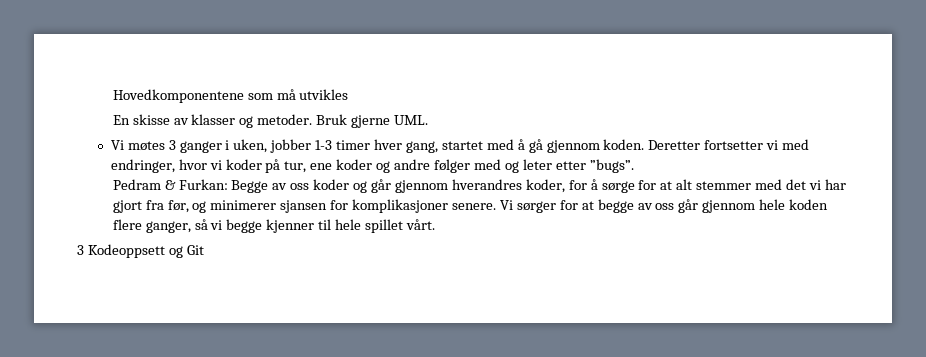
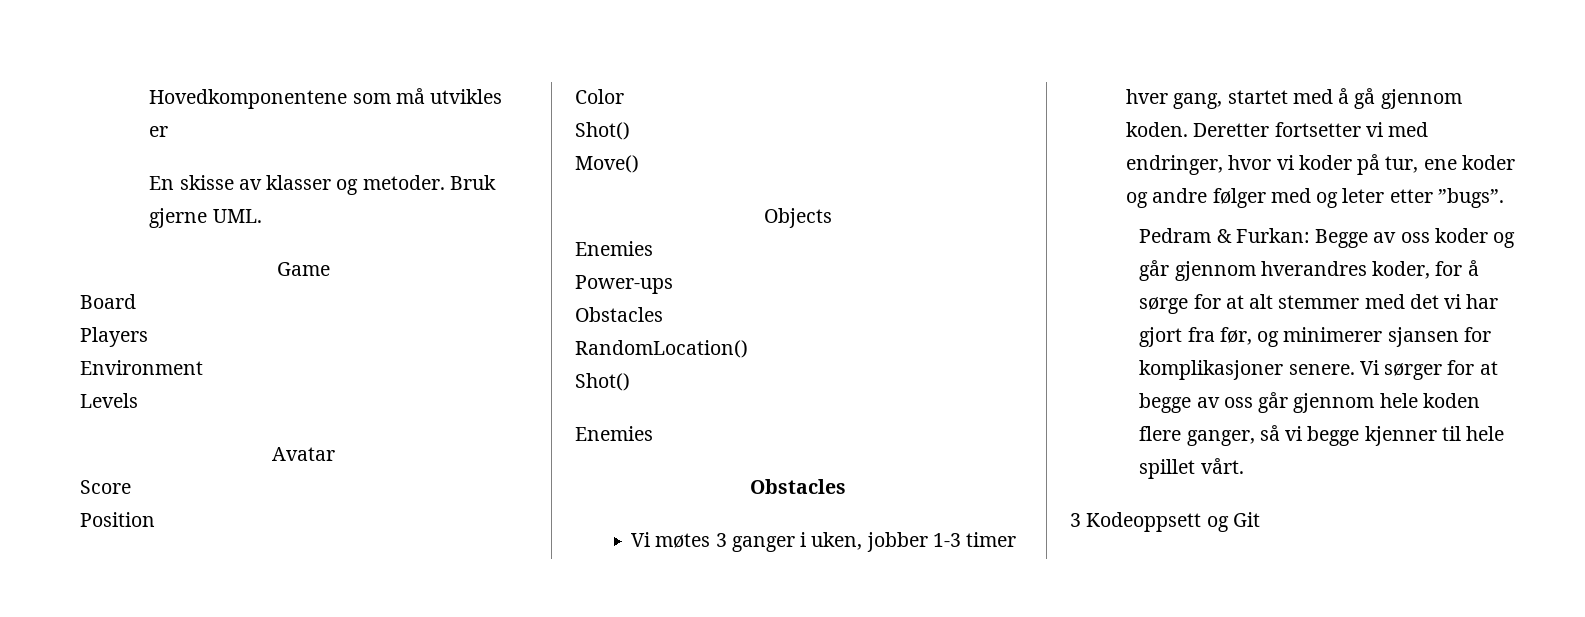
(349, 94) none -> [149,126,169,137] er
(429, 120) none -> [276,262,330,276] [80,294,136,309] [80,327,148,347] [80,360,203,375] [80,393,138,408] [271,447,335,461] [80,480,131,494] [80,512,155,527] [575,89,624,104] [575,122,630,140] [575,155,639,173] [764,208,832,228] [575,241,653,256] [575,275,673,294] [575,307,663,322] [575,340,748,358] [575,373,630,391] [575,426,653,441] [750,479,846,494] // Game // Board // Players // Environment // Levels // Avatar // Score // Position // Color // Shot() // Move() // Objects // Enemies // Power-ups // Obstacles // RandomLocation() // Shot() // Enemies // Obstacles

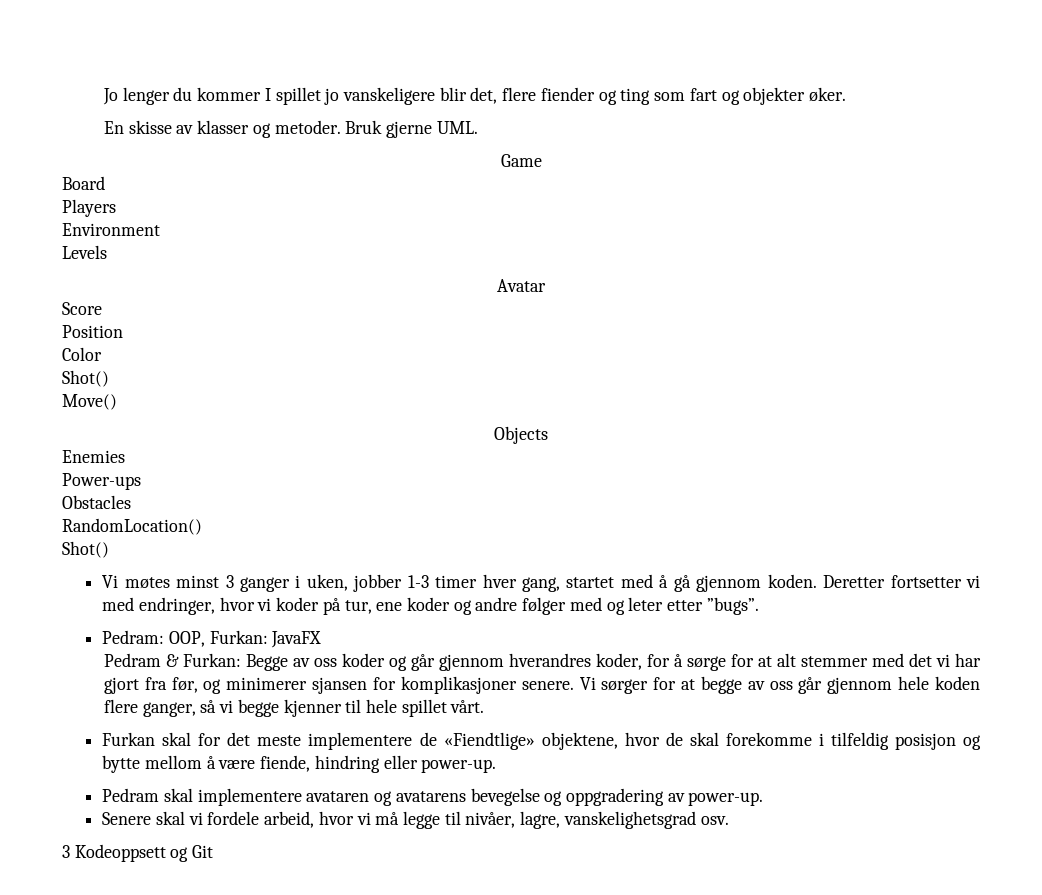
[149,88,503,109] [149,126,169,137] Hovedkomponentene som må utvikles er -> [102,87,846,105] Jo lenger du kommer I spillet jo vanskeligere blir det, flere fiender og ting som fart og objekter øker.
[575,426,653,441] [750,479,846,494] // Enemies // Obstacles -> (109, 549) none
(711, 540) none -> [176,575,220,588] minst
(1504, 198) none -> [102,630,322,648] // Pedram: OOP, Furkan: JavaFX
(1244, 466) none -> [102,732,981,750] [102,755,497,773] [102,788,764,806] [102,811,729,829] // Furkan skal for det meste implementere de «Fiendtlige» objektene, hvor de skal forekomme i tilfeldig posisjon og bytte mellom å være fiende, hindring eller power-up. // Pedram skal implementere avataren og avatarens bevegelse og oppgradering av power-up. // Senere skal vi fordele arbeid, hvor vi må legge til nivåer, lagre, vanskelighetsgrad osv.

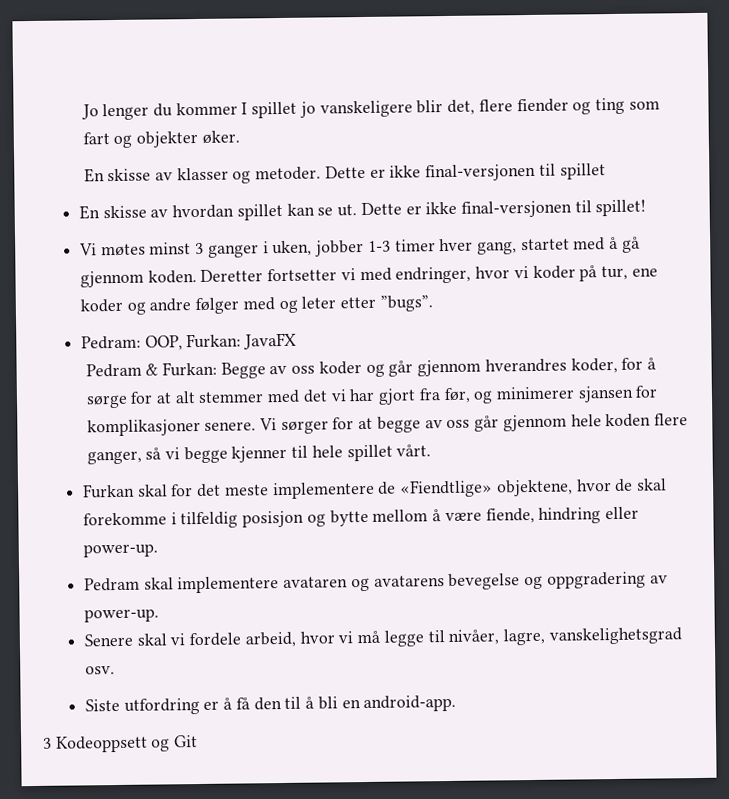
[345,120,478,138] [500,154,542,167] [62,176,105,190] [62,199,116,217] [62,223,160,236] [62,245,107,259] [497,279,546,292] [62,302,102,315] [62,325,123,338] [62,347,102,361] [62,370,109,387] [62,394,117,410] [494,426,548,444] [62,450,125,463] [62,473,141,490] [62,495,131,509] [62,518,202,535] [62,541,109,558] Bruk gjerne UML. // Game // Board // Players // Environment // Levels // Avatar // Score // Position // Color // Shot() // Move() // Objects // Enemies // Power-ups // Obstacles // RandomLocation() // Shot() -> [324,163,606,182] [79,199,647,221] Dette er ikke final-versjonen til spillet // En skisse av hvordan spillet kan se ut. Dette er ikke final-versjonen til spillet!
(729, 820) none -> [85,694,457,715] // Siste utfordring er å få den til å bli en android-app.

